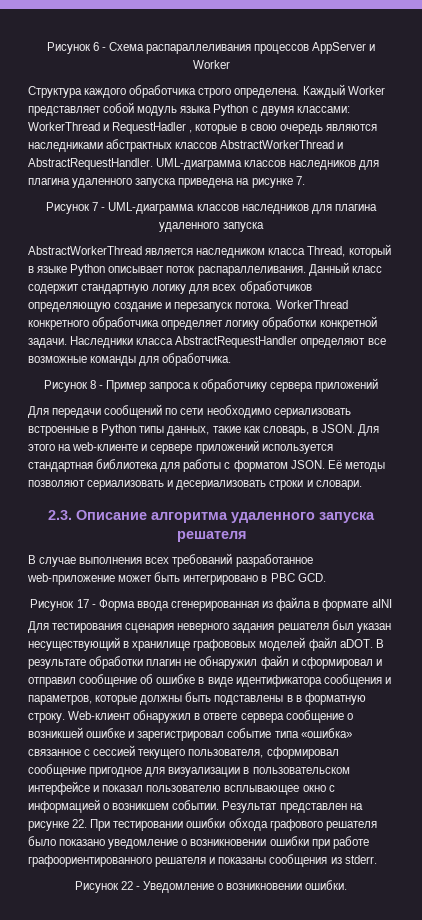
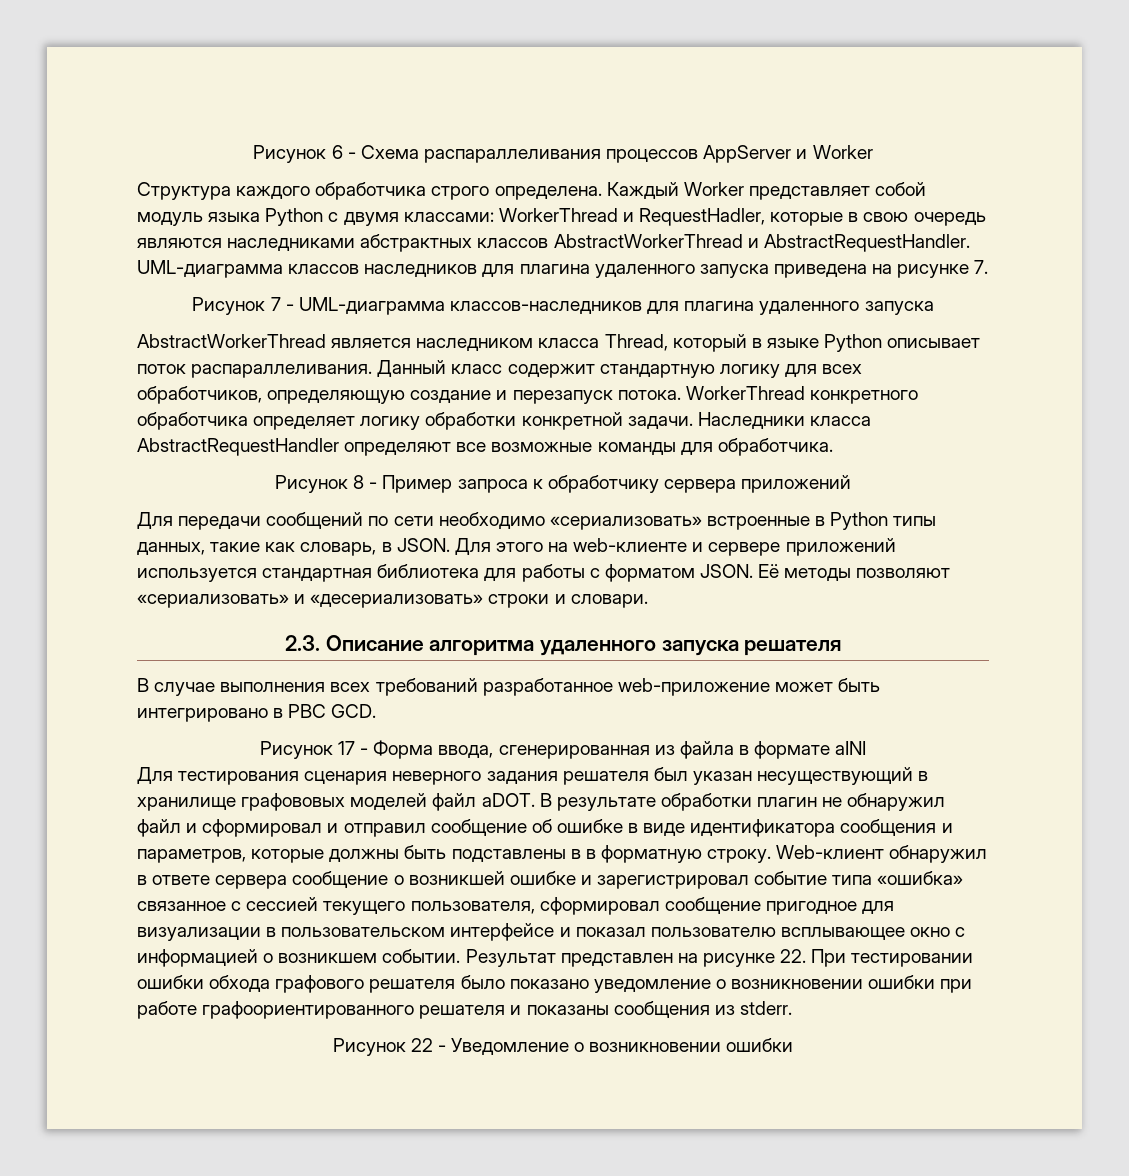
[112,122,193,134] RequestHadler , -> [639,208,766,226] RequestHadler,
[196,204,309,214] классов наследников -> [450,301,642,314] классов-наследников
[239,281,312,294] обработчиков -> [137,386,262,404] обработчиков,
[273,408,351,418] сериализовать -> [549,516,702,530] «сериализовать»
[87,480,267,490] сериализовать и десериализовать -> [137,594,484,608] «сериализовать» и «десериализовать»
[136,601,169,611] ввода -> [438,745,494,758] ввода,
[305,880,348,890] ошибки. -> [726,1038,794,1052] ошибки

